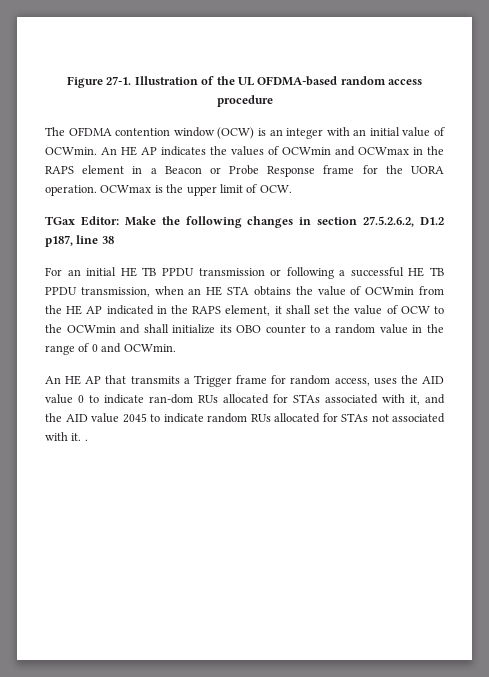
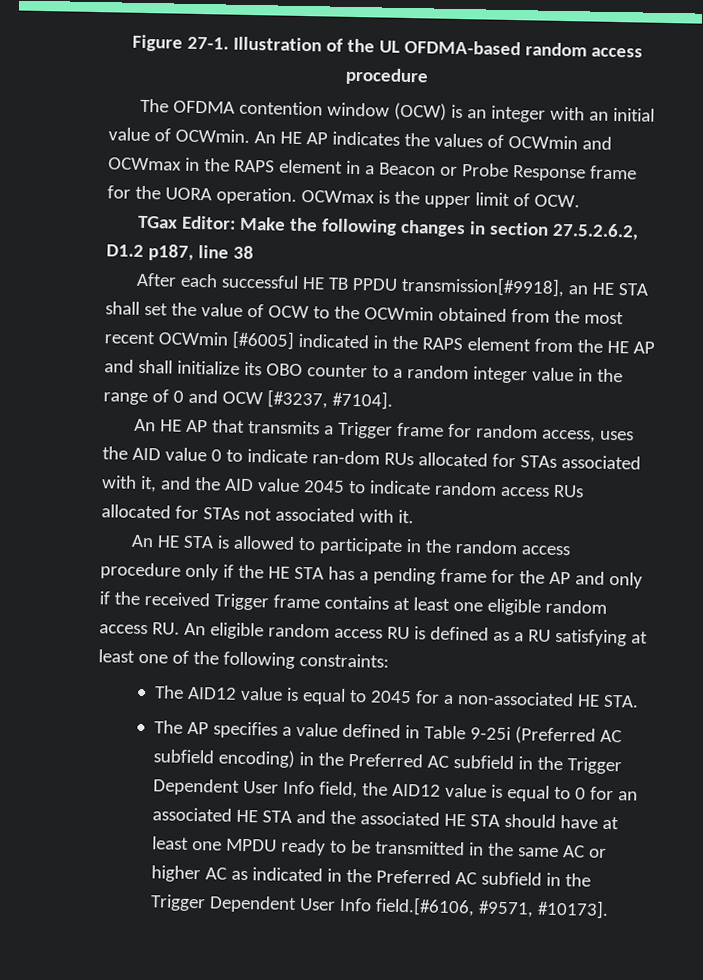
[45,267,346,279] For an initial HE TB PPDU transmission or following a -> [136,272,219,288] After each
[80,286,184,297] transmission, when -> [401,275,566,298] transmission[#9918],
[253,286,444,296] [45,305,282,316] obtains the value of OCWmin from the HE AP indicated in the RAPS element, it -> (650, 289) none
(116, 329) none -> [437,307,624,325] [104,330,655,354] obtained from the most recent OCWmin [#6005] indicated in the RAPS element from the HE AP
(376, 329) none -> [472,366,528,384] integer
[123,344,176,352] OCWmin. -> [221,389,393,410] OCW [#3237, #7104].
(247, 418) none -> [499,486,550,497] access
[84,439,88,441] . -> [131,534,571,556] [100,562,643,589] [99,591,607,616] [99,622,648,647] [98,649,389,669] [153,685,639,708] [153,720,622,745] [152,749,622,775] [152,778,638,802] [151,807,619,830] [151,836,607,858] [150,865,591,887] [149,894,609,919] // An HE STA is allowed to participate in the random access procedure only if the HE STA has a pending frame for the AP and only if the received Trigger frame contains at least one eligible random access RU. An eligible random access RU is defined as a RU satisfying at least one of the following constraints: // The AID12 value is equal to 2045 for a non-associated HE STA. // The AP specifies a value defined in Table 9-25i (Preferred AC subfield encoding) in the Preferred AC subfield in the Trigger Dependent User Info field, the AID12 value is equal to 0 for an associated HE STA and the associated HE STA should have at least one MPDU ready to be transmitted in the same AC or higher AC as indicated in the Preferred AC subfield in the Trigger Dependent User Info field.[#6106, #9571, #10173].

